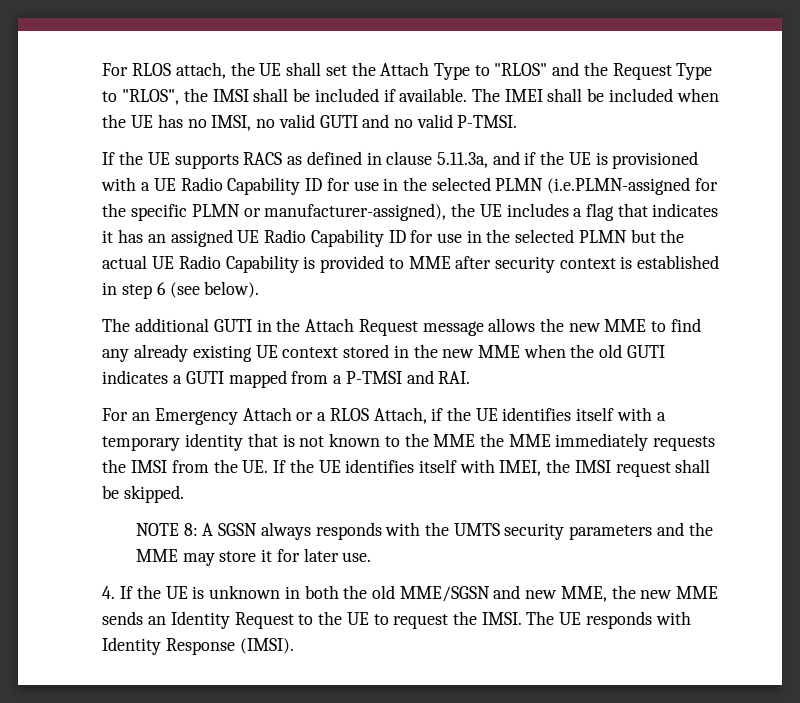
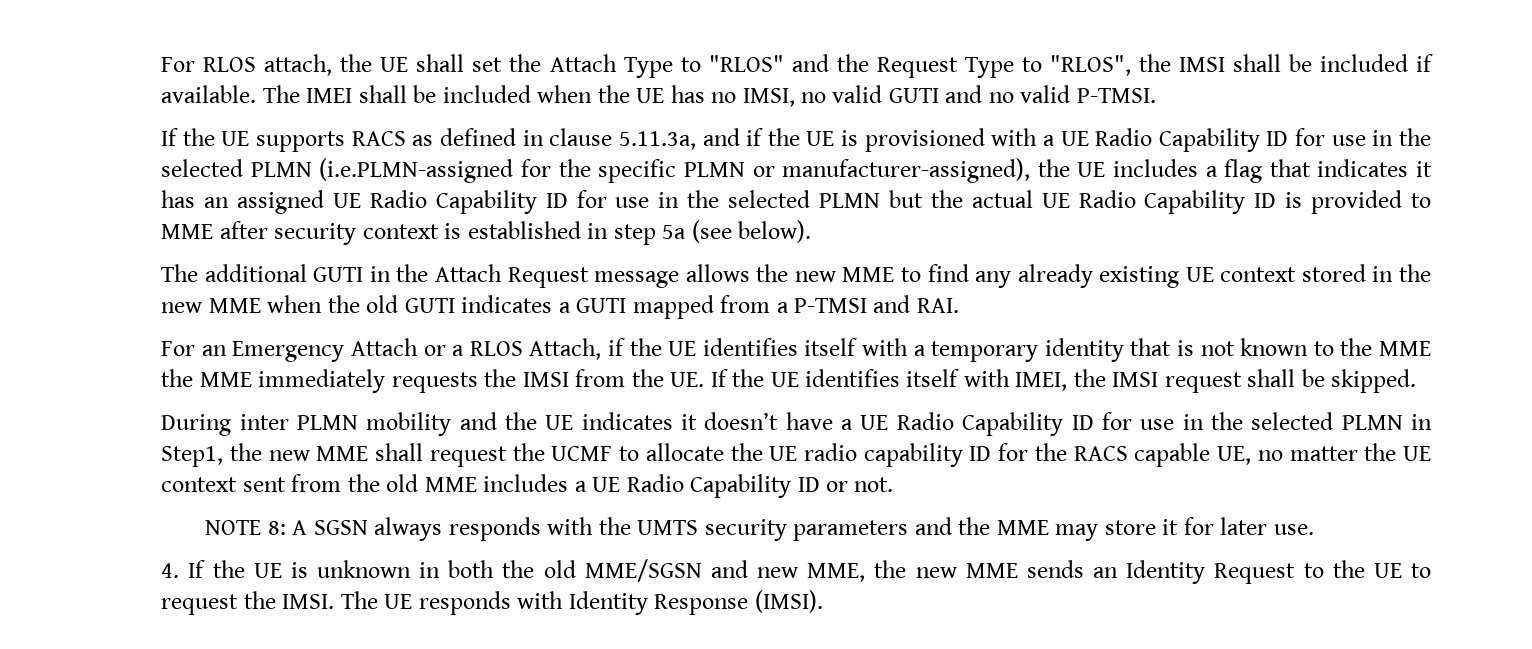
(299, 264) none -> [1254,193,1277,208] ID
[156,282,166,295] 6 -> [662,225,687,239] 5a
(185, 494) none -> [161,412,1433,436] [161,443,1432,467] [161,474,894,498] // During inter PLMN mobility and the UE indicates it doesn’t have a UE Radio Capability ID for use in the selected PLMN in Step1, the new MME shall request the UCMF to allocate the UE radio capability ID for the RACS capable UE, no matter the UE context sent from the old MME includes a UE Radio Capability ID or not.

